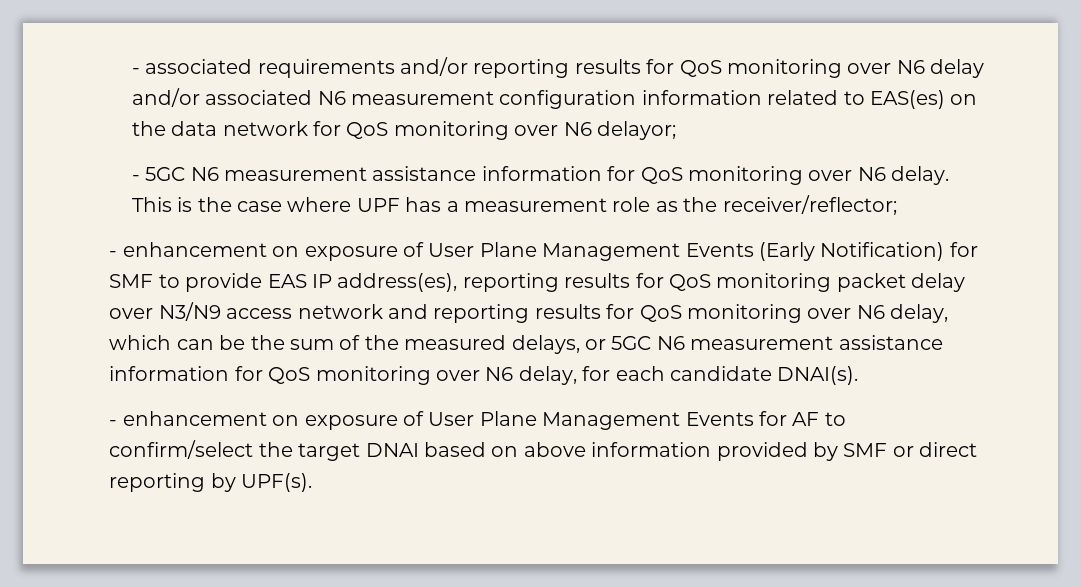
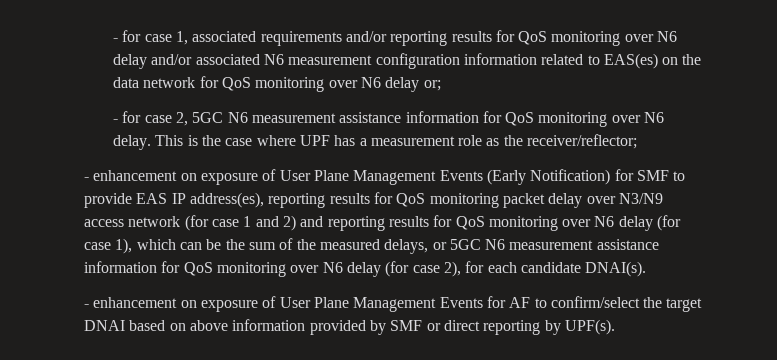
[131,68,140,74] - -> [112,30,188,45] - for case 1,
[596,121,676,140] [131,175,140,181] delayor; // - -> [385,77,441,92] [112,111,188,126] delay or; // - for case 2,
(383, 311) none -> [184,215,296,231] (for case 1 and 2)
[890,304,949,323] delay, -> [618,215,682,231] [83,238,133,254] delay (for case 1),
[518,366,577,385] delay, -> [346,261,461,277] delay (for case 2),

